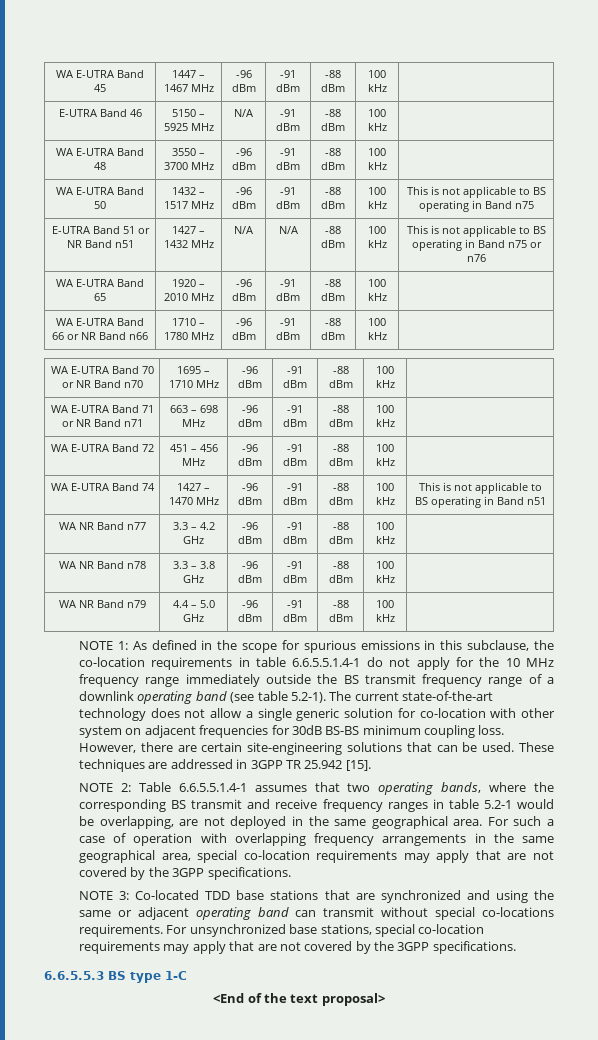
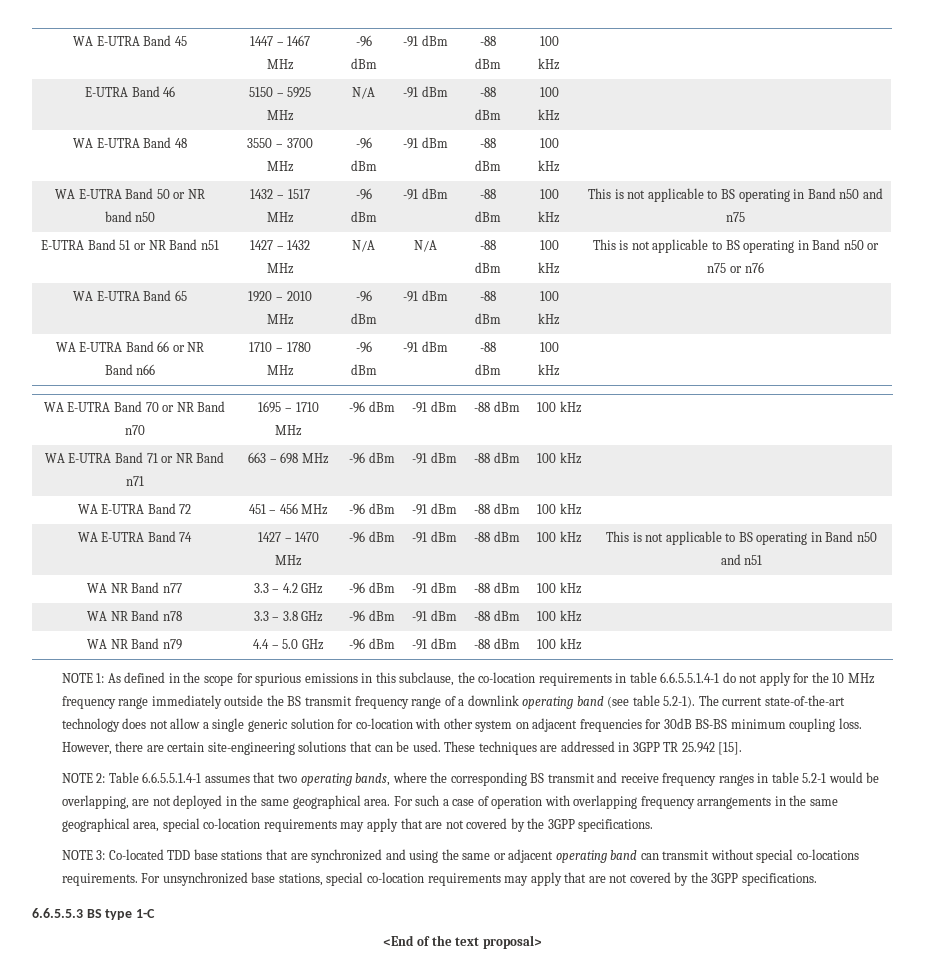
(106, 205) none -> [173,189,205,199] [104,211,156,222] or NR band n50
(512, 205) none -> [839,188,883,199] n50 and
(505, 244) none -> [843,240,880,250] n50 or
(524, 501) none -> [856,532,877,542] [720,554,741,565] n50 and

